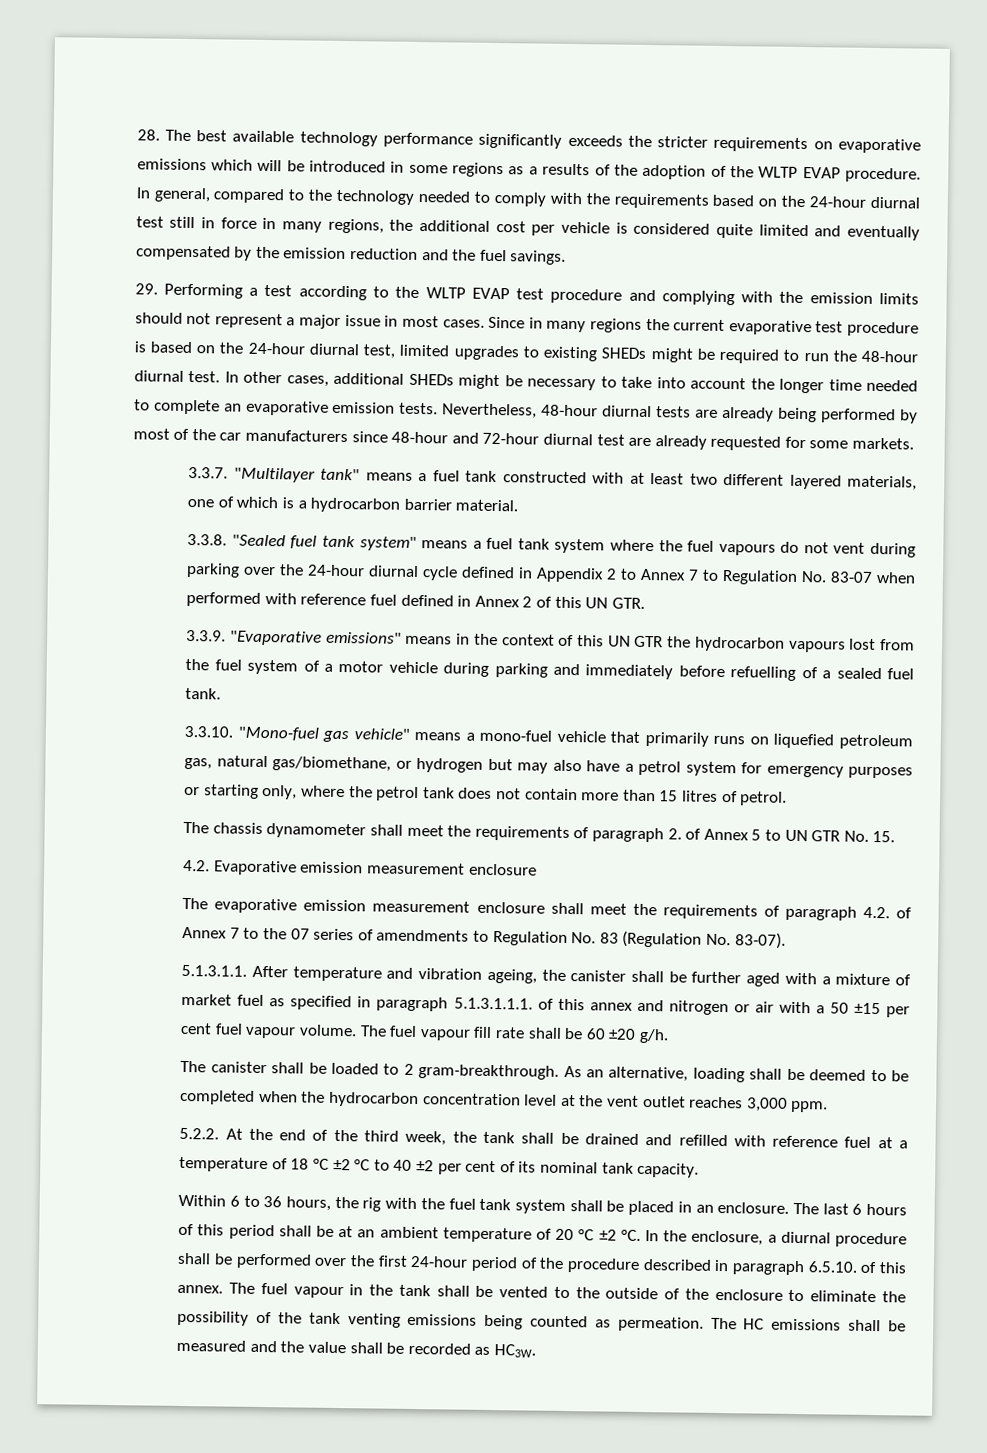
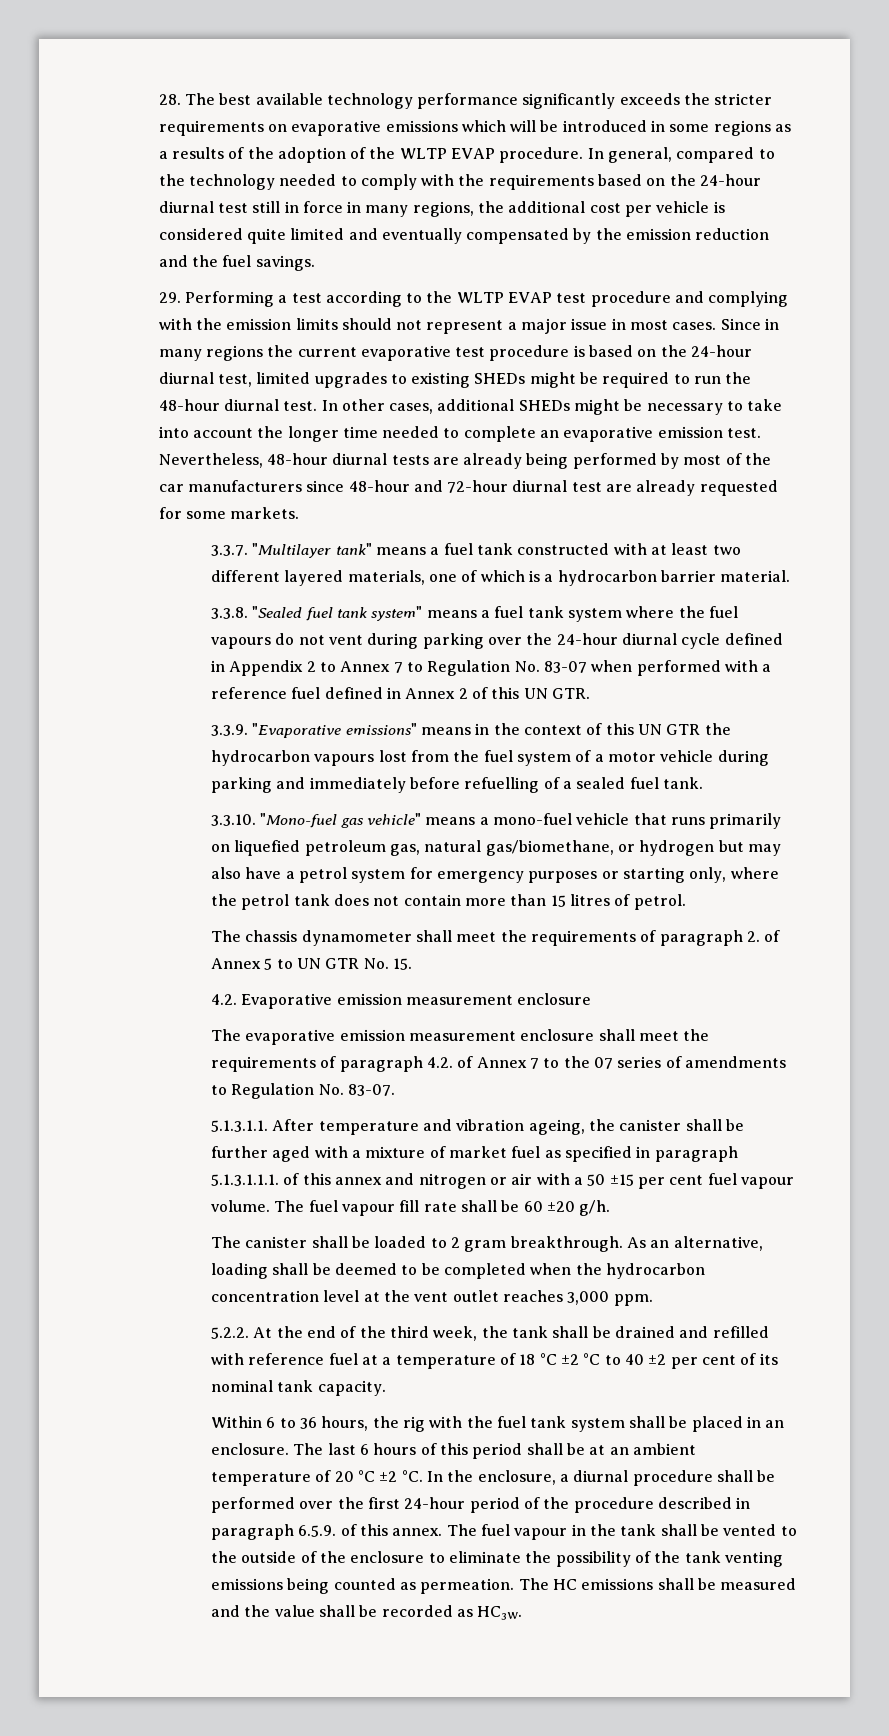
[399,402,439,415] tests. -> [727,428,762,438] test.
(297, 598) none -> [762,664,772,672] a
[644,731,746,747] primarily runs -> [670,813,782,829] runs primarily
[599,930,786,949] 83 (Regulation No. 83-07). -> [348,1084,396,1096] 83-07.
[418,1064,560,1080] gram-breakthrough. -> [464,1236,623,1252] gram breakthrough.
[807,1261,858,1273] 6.5.10. -> [298,1525,337,1537] 6.5.9.

